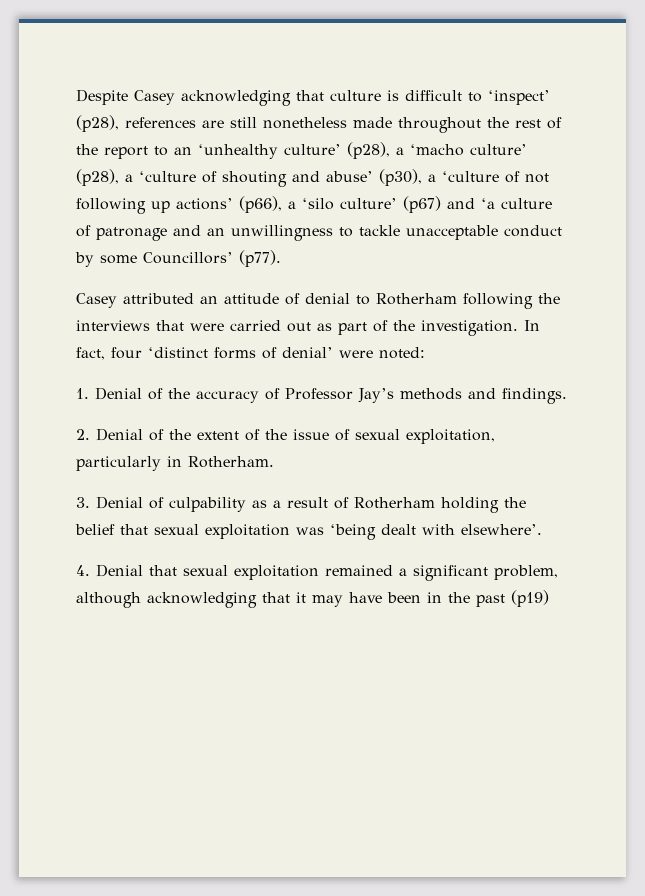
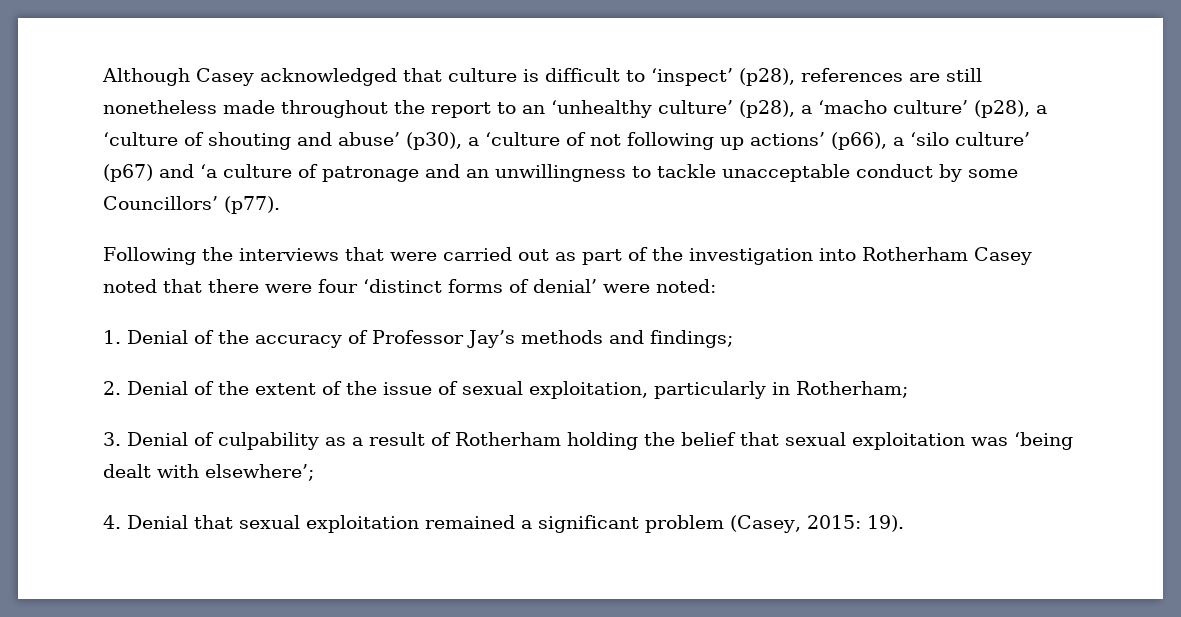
[76,89,291,106] Despite Casey acknowledging -> [102,68,397,86] Although Casey acknowledged
[515,117,562,129] [76,144,98,155] rest of the -> (425, 107) none
[76,293,533,309] Casey attributed an attitude of denial to Rotherham following -> [103,247,196,265] Following
[421,320,540,336] [76,347,105,360] investigation. In fact, -> [688,247,1032,265] [103,279,312,293] investigation into Rotherham Casey noted that there were
[502,388,567,404] findings. -> [650,330,733,348] findings;
[188,456,274,468] Rotherham. -> [796,381,908,398] Rotherham;
[461,524,542,535] elsewhere’. -> [205,464,314,481] elsewhere’;
[494,565,558,580] [76,590,549,608] problem, although acknowledging that it may have been in the past (p19) -> [645,515,904,533] problem (Casey, 2015: 19).

